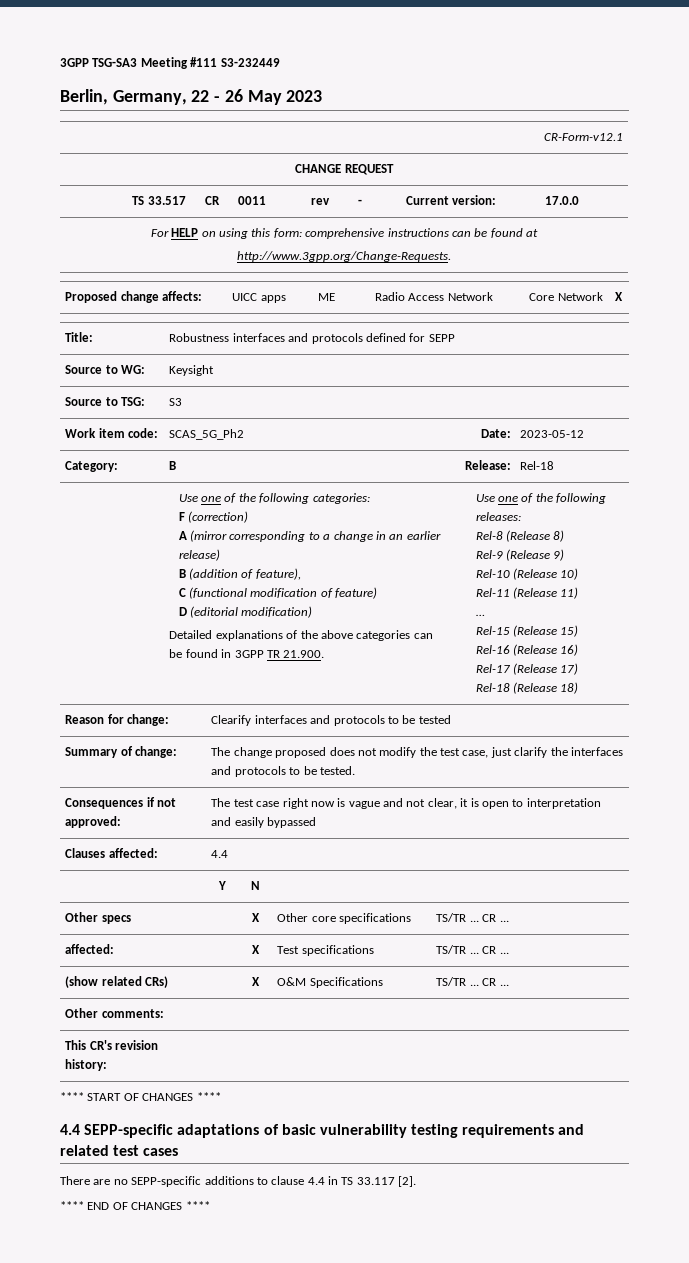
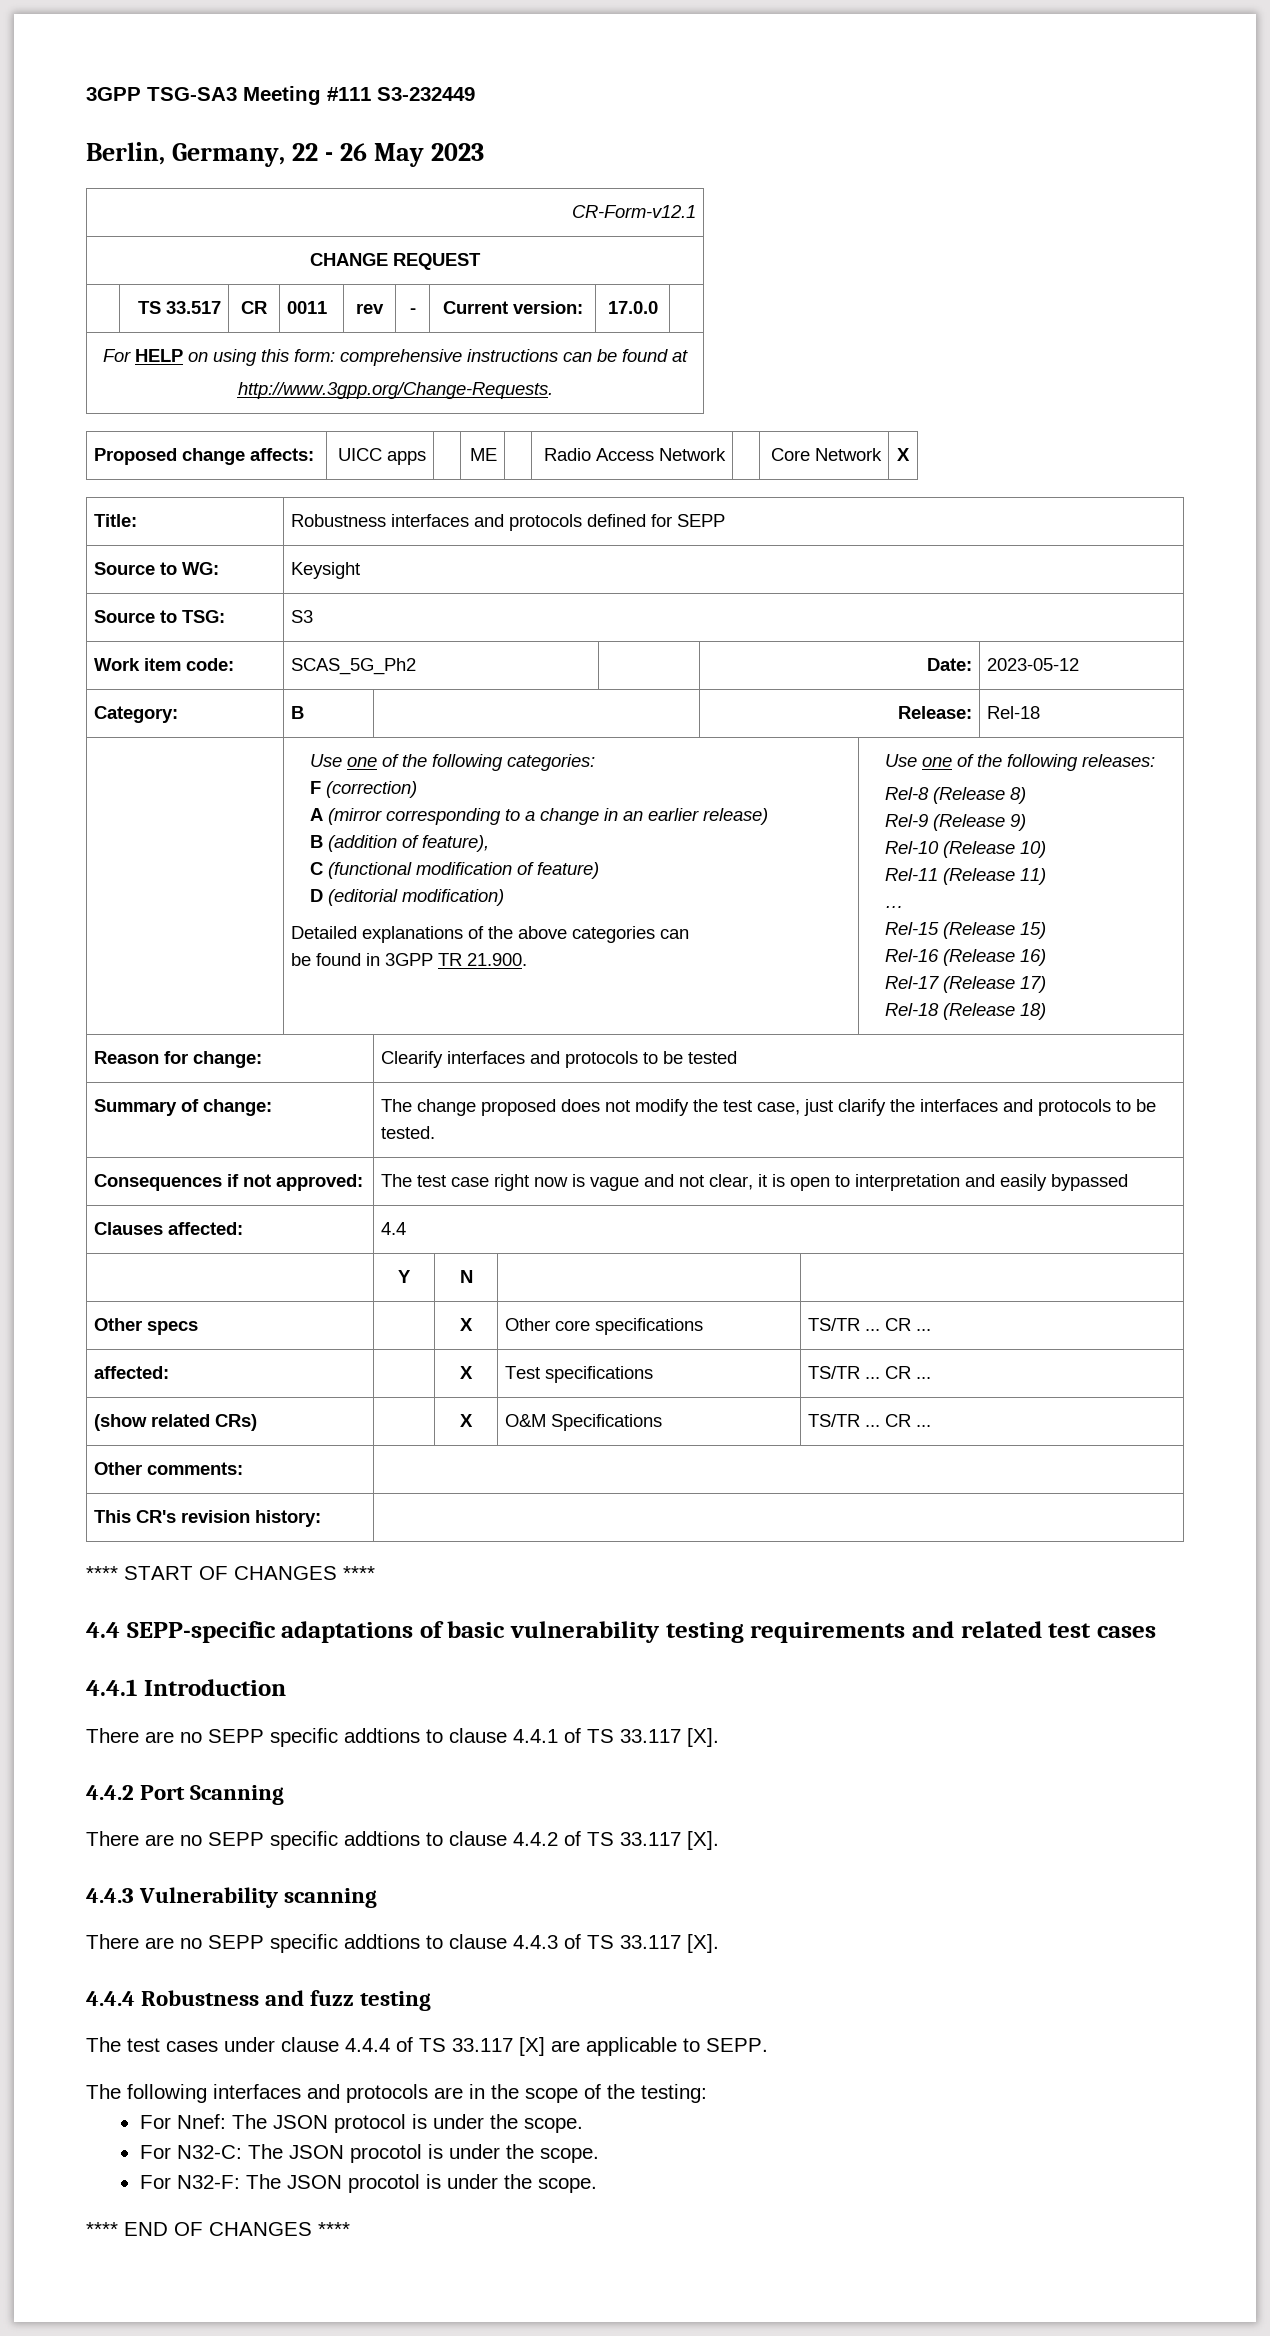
[60,1176,417,1187] // There are no SEPP-specific additions to clause 4.4 in TS 33.117 [2]. -> [86,1679,286,1696] [86,1728,719,1747] [86,1785,285,1805] [86,1831,719,1850] [86,1887,378,1908] [86,1934,719,1953] [86,1990,432,2011] [86,2037,768,2056] [86,2084,707,2103] [139,2114,583,2133] [139,2144,599,2163] [139,2174,597,2193] // 4.4.1 Introduction // There are no SEPP specific addtions to clause 4.4.1 of TS 33.117 [X]. // 4.4.2 Port Scanning // There are no SEPP specific addtions to clause 4.4.2 of TS 33.117 [X]. // 4.4.3 Vulnerability scanning // There are no SEPP specific addtions to clause 4.4.3 of TS 33.117 [X]. // 4.4.4 Robustness and fuzz testing // The test cases under clause 4.4.4 of TS 33.117 [X] are applicable to SEPP. // The following interfaces and protocols are in the scope of the testing: // For Nnef: The JSON protocol is under the scope. // For N32-C: The JSON procotol is under the scope. // For N32-F: The JSON procotol is under the scope.

